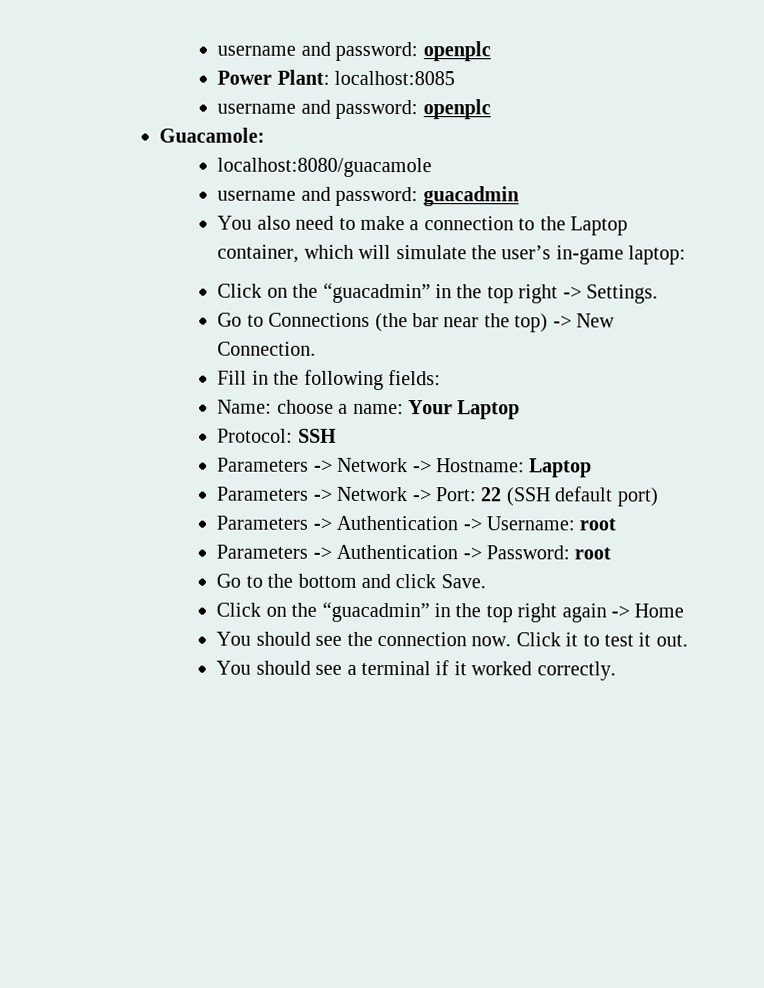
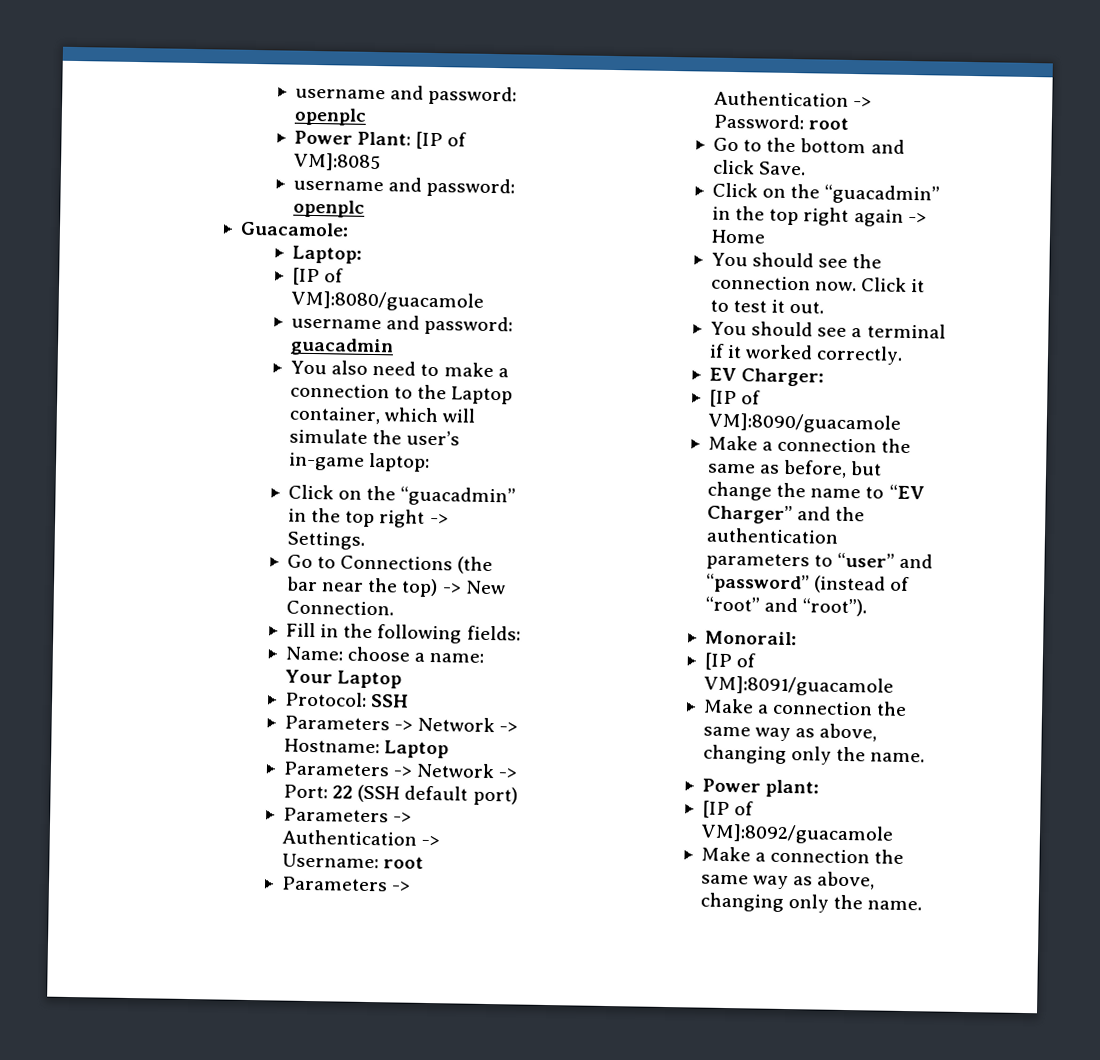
[334,70,456,86] localhost:8085 -> [415,131,468,150] [294,152,381,172] [IP of VM]:8085
[217,157,433,178] localhost:8080/guacamole -> [292,245,362,264] [292,267,345,286] [291,290,484,312] Laptop: // [IP of VM]:8080/guacamole
(616, 671) none -> [709,367,825,387] [709,389,762,408] [708,412,901,434] [708,435,912,454] [707,459,883,478] [707,481,925,501] [707,504,866,525] [706,527,839,544] [706,552,934,571] [705,573,911,594] [705,596,868,617] [705,630,797,646] [704,652,757,671] [704,675,894,697] [703,698,908,717] [703,723,878,742] [703,744,926,765] [702,778,820,798] [702,800,755,819] [701,823,894,845] [701,846,905,864] [701,871,876,890] [700,892,923,913] // EV Charger: // [IP of VM]:8090/guacamole // Make a connection the same as before, but change the name to “EV Charger” and the authentication parameters to “user” and “password” (instead of “root” and “root”). // Monorail: // [IP of VM]:8091/guacamole // Make a connection the same way as above, changing only the name. // Power plant: // [IP of VM]:8092/guacamole // Make a connection the same way as above, changing only the name.

